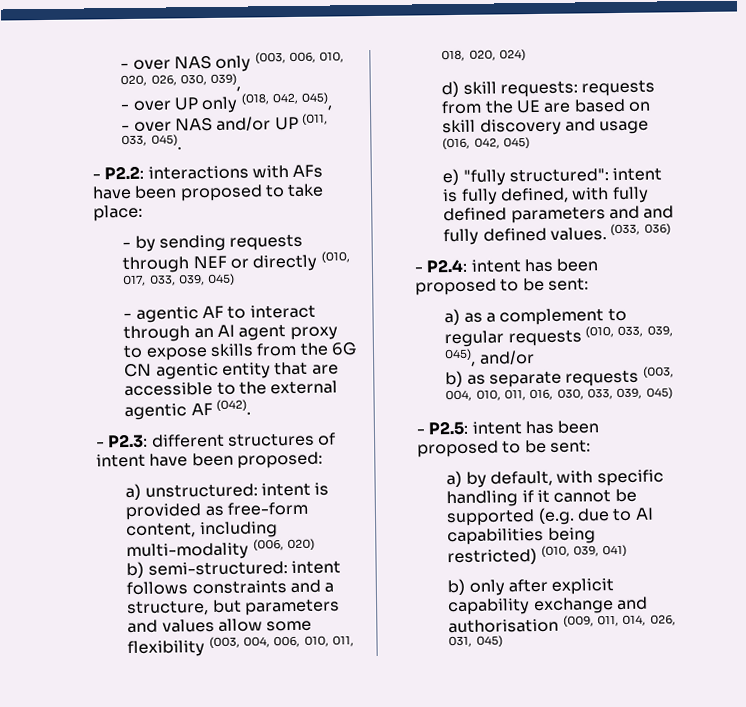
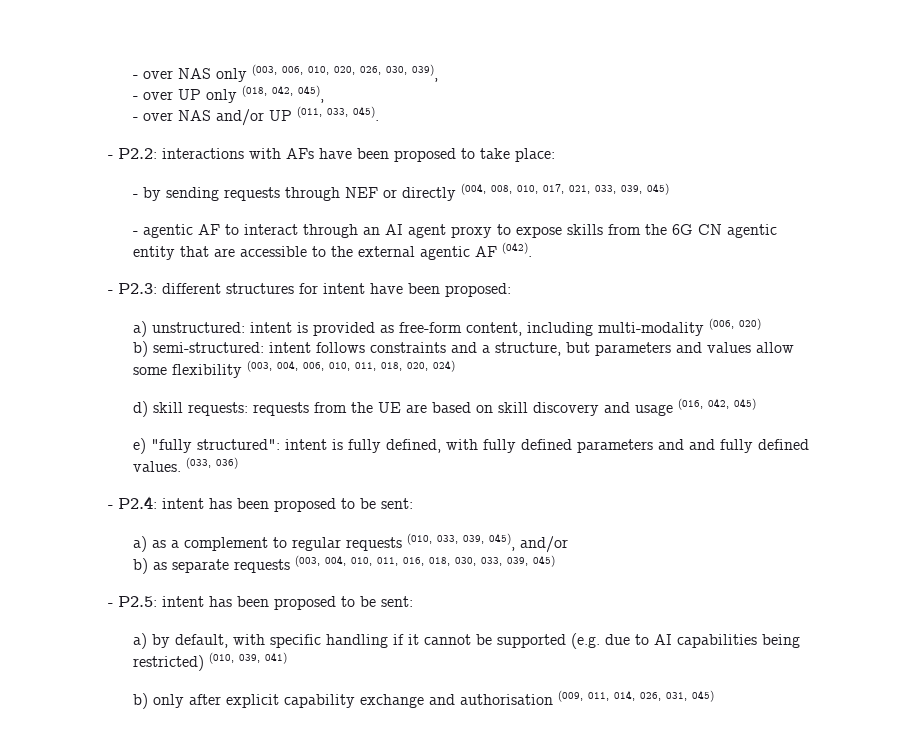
[320,251,350,264] [123,274,147,287] (010, 017, -> [461,183,591,195] (004, 008, 010, 017, 021,
[317,432,337,446] of -> [298,283,318,294] for
(554, 394) none -> [429,557,451,566] 018,

